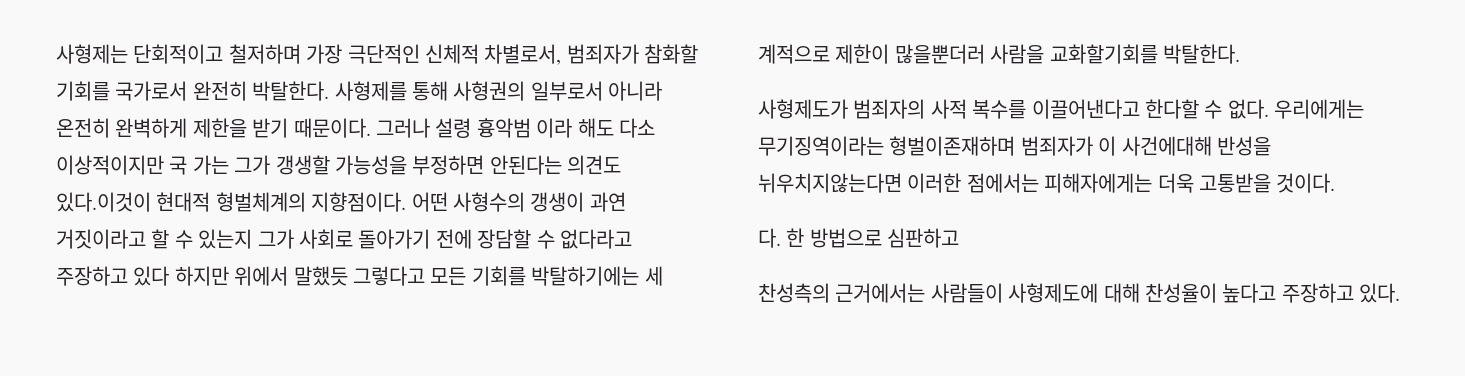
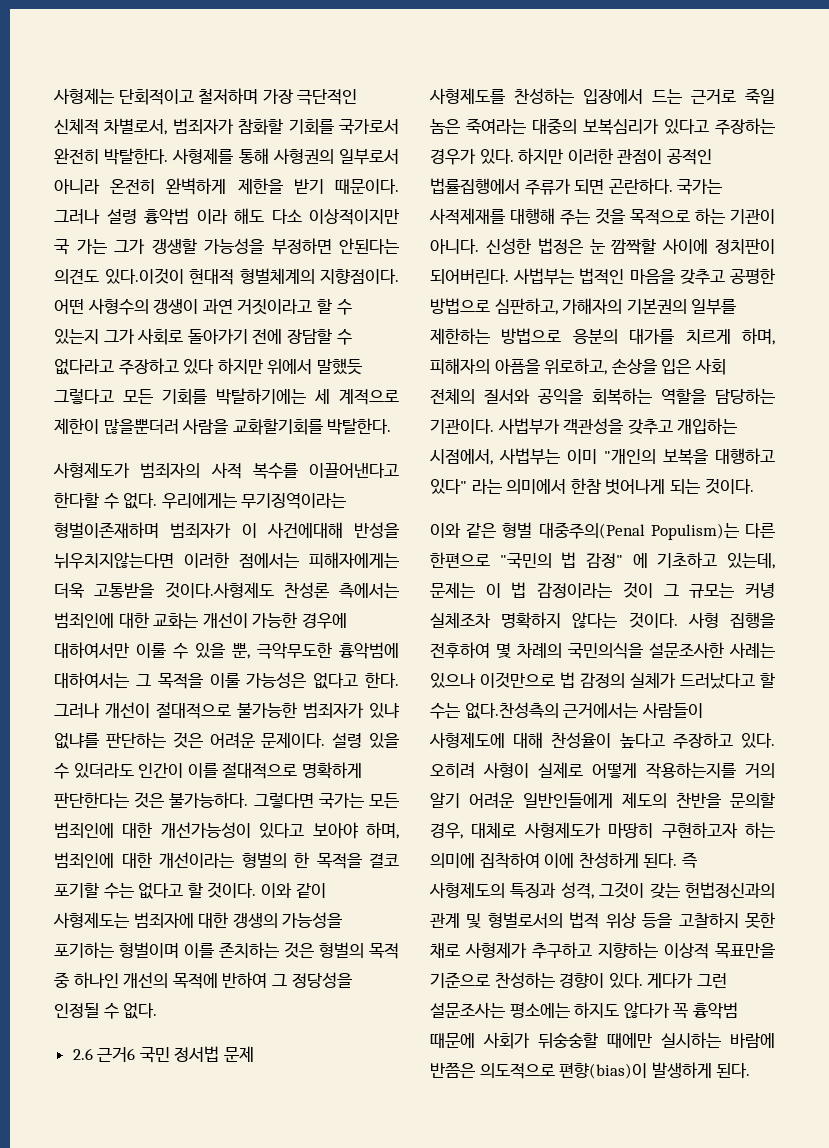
[1276,173,1336,193] [758,228,960,248] [758,283,830,303] 것이다. // 다. 한 방법으로 심판하고 // 찬성측의 -> [164,582,399,598] [54,612,347,629] [54,642,399,659] [54,672,399,689] [54,702,399,719] [54,732,399,749] [54,762,362,779] [54,792,399,809] [54,822,399,839] [54,852,399,869] [54,882,326,899] [53,912,343,928] [54,942,399,959] [54,972,352,989] [54,1003,158,1019] [72,1046,255,1063] [429,88,775,104] [430,118,775,135] [430,148,712,165] [430,178,723,195] [429,208,775,225] [430,238,775,255] [430,268,775,285] [430,298,737,315] [430,328,775,345] [430,358,726,375] [430,388,775,405] [430,418,738,435] [430,448,775,465] [430,478,754,495] [430,522,775,540] [430,552,775,569] [430,582,775,598] [430,612,775,629] [430,642,775,659] [430,672,775,689] [430,702,559,719] 것이다.사형제도 찬성론 측에서는 범죄인에 대한 교화는 개선이 가능한 경우에 대하여서만 이룰 수 있을 뿐, 극악무도한 흉악범에 대하여서는 그 목적을 이룰 가능성은 없다고 한다. 그러나 개선이 절대적으로 불가능한 범죄자가 있냐 없냐를 판단하는 것은 어려운 문제이다. 설령 있을 수 있더라도 인간이 이를 절대적으로 명확하게 판단한다는 것은 불가능하다. 그렇다면 국가는 모든 범죄인에 대한 개선가능성이 있다고 보아야 하며, 범죄인에 대한 개선이라는 형벌의 한 목적을 결코 포기할 수는 없다고 할 것이다. 이와 같이 사형제도는 범죄자에 대한 갱생의 가능성을 포기하는 형벌이며 이를 존치하는 것은 형벌의 목적 중 하나인 개선의 목적에 반하여 그 정당성을 인정될 수 없다. // 2.6 근거6 국민 정서법 문제 // 사형제도를 찬성하는 입장에서 드는 근거로 죽일 놈은 죽여라는 대중의 보복심리가 있다고 주장하는 경우가 있다. 하지만 이러한 관점이 공적인 법률집행에서 주류가 되면 곤란하다. 국가는 사적제재를 대행해 주는 것을 목적으로 하는 기관이 아니다. 신성한 법정은 눈 깜짝할 사이에 정치판이 되어버린다. 사법부는 법적인 마음을 갖추고 공평한 방법으로 심판하고, 가해자의 기본권의 일부를 제한하는 방법으로 응분의 대가를 치르게 하며, 피해자의 아픔을 위로하고, 손상을 입은 사회 전체의 질서와 공익을 회복하는 역할을 담당하는 기관이다. 사법부가 객관성을 갖추고 개입하는 시점에서, 사법부는 이미 "개인의 보복을 대행하고 있다" 라는 의미에서 한참 벗어나게 되는 것이다. // 이와 같은 형벌 대중주의(Penal Populism)는 다른 한편으로 "국민의 법 감정" 에 기초하고 있는데, 문제는 이 법 감정이라는 것이 그 규모는 커녕 실체조차 명확하지 않다는 것이다. 사형 집행을 전후하여 몇 차례의 국민의식을 설문조사한 사례는 있으나 이것만으로 법 감정의 실체가 드러났다고 할 수는 없다.찬성측의
(1401, 293) none -> [430,762,775,779] [430,792,775,808] [430,822,775,839] [430,852,697,869] [429,882,775,899] [430,912,775,929] [430,942,775,959] [430,972,727,988] [430,1002,738,1019] [430,1032,775,1049] [430,1062,751,1079] 오히려 사형이 실제로 어떻게 작용하는지를 거의 알기 어려운 일반인들에게 제도의 찬반을 문의할 경우, 대체로 사형제도가 마땅히 구현하고자 하는 의미에 집착하여 이에 찬성하게 된다. 즉 사형제도의 특징과 성격, 그것이 갖는 헌법정신과의 관계 및 형벌로서의 법적 위상 등을 고찰하지 못한 채로 사형제가 추구하고 지향하는 이상적 목표만을 기준으로 찬성하는 경향이 있다. 게다가 그런 설문조사는 평소에는 하지도 않다가 꼭 흉악범 때문에 사회가 뒤숭숭할 때에만 실시하는 바람에 반쯤은 의도적으로 편향(bias)이 발생하게 된다.

